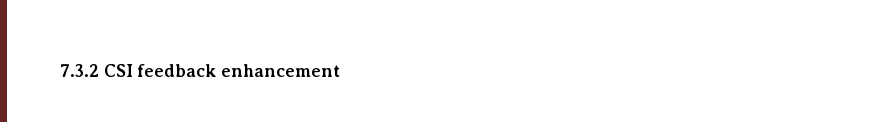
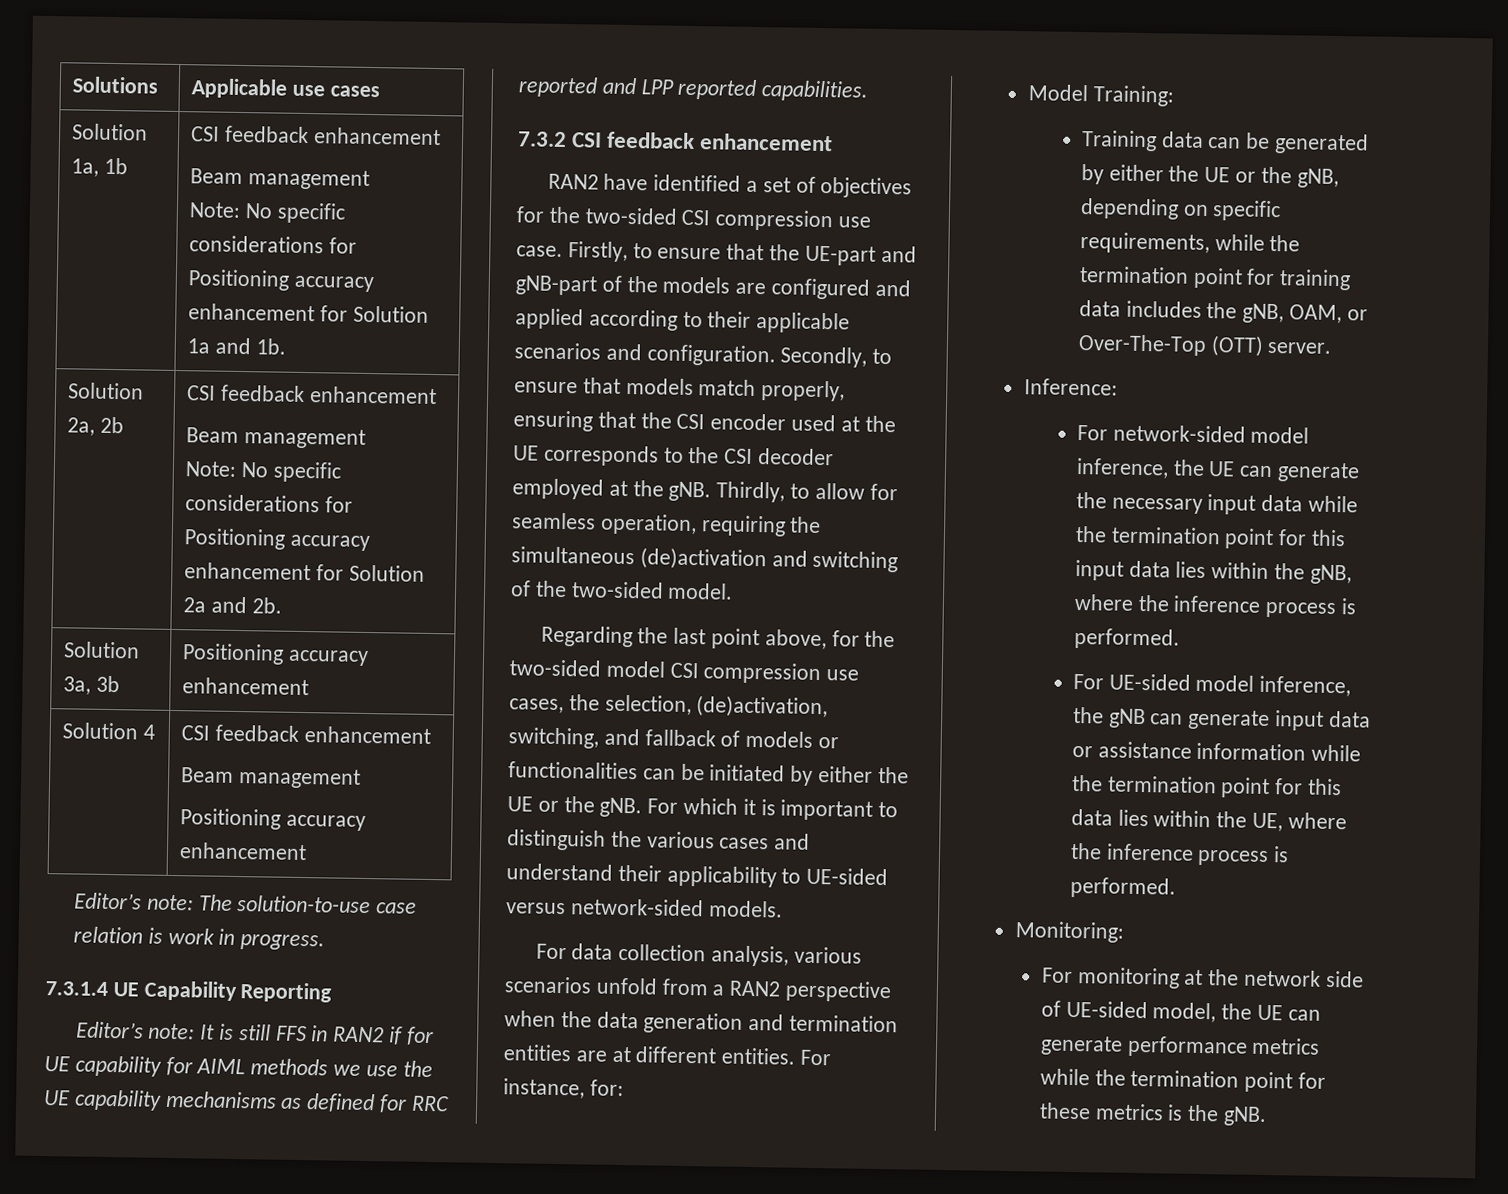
[60,64,341,77] 7.3.2 CSI feedback enhancement -> [72,76,159,94] [191,78,380,99] [72,123,149,141] [71,157,129,177] [191,125,441,146] [190,168,371,190] [189,202,346,224] [189,235,358,254] [188,269,375,293] [188,303,429,323] [187,337,286,355] [68,382,145,400] [67,416,125,436] [186,384,437,405] [186,427,367,449] [185,461,342,483] [185,494,354,513] [184,528,371,552] [184,562,425,582] [183,596,282,614] [63,641,141,659] [63,675,121,695] [182,643,370,667] [182,677,310,696] [62,722,156,740] [181,724,431,744] [181,767,362,789] [180,808,367,832] [179,842,308,861] [74,892,418,914] [73,926,326,951] [45,980,333,1003] [75,1021,434,1046] [44,1055,433,1078] [44,1089,449,1113] [518,76,870,102] [517,131,834,152] [547,173,913,199] [516,206,872,232] [516,241,917,266] [515,275,911,300] [515,308,851,334] [514,342,893,368] [514,377,846,402] [513,410,896,433] [513,444,835,467] [512,478,898,503] [512,512,822,537] [511,546,899,573] [510,580,734,600] [540,625,896,650] [509,659,860,685] [509,694,829,719] [508,727,840,749] [508,761,909,786] [507,796,899,821] [507,829,811,851] [506,863,889,888] [506,898,783,918] [535,943,862,967] [504,976,893,1003] [504,1010,899,1034] [503,1044,832,1066] [503,1078,624,1099] [1027,84,1174,107] [1080,130,1370,155] [1080,164,1339,189] [1079,198,1282,222] [1079,232,1301,255] [1078,266,1352,291] [1078,300,1368,324] [1077,334,1333,357] [1023,378,1118,396] [1076,424,1310,444] [1075,457,1361,483] [1075,491,1359,515] [1074,525,1347,550] [1074,559,1352,585] [1073,593,1358,619] [1073,627,1180,650] [1072,673,1352,697] [1072,706,1371,731] [1071,741,1362,762] [1071,774,1343,799] [1070,808,1347,832] [1069,842,1290,867] [1069,876,1176,899] [1014,921,1124,943] [1041,967,1364,989] [1040,1000,1321,1023] [1039,1035,1321,1058] [1039,1068,1327,1093] [1038,1102,1268,1127] Solutions | Applicable use cases // Solution 1a, 1b | CSI feedback enhancement // Beam management // Note: No specific considerations for Positioning accuracy enhancement for Solution 1a and 1b. // Solution 2a, 2b | CSI feedback enhancement // Beam management // Note: No specific considerations for Positioning accuracy enhancement for Solution 2a and 2b. // Solution 3a, 3b | Positioning accuracy enhancement // Solution 4 | CSI feedback enhancement // Beam management // Positioning accuracy enhancement // Editor’s note: The solution-to-use case relation is work in progress. // 7.3.1.4 UE Capability Reporting // Editor’s note: It is still FFS in RAN2 if for UE capability for AIML methods we use the UE capability mechanisms as defined for RRC reported and LPP reported capabilities. // 7.3.2 CSI feedback enhancement // RAN2 have identified a set of objectives for the two-sided CSI compression use case. Firstly, to ensure that the UE-part and gNB-part of the models are configured and applied according to their applicable scenarios and configuration. Secondly, to ensure that models match properly, ensuring that the CSI encoder used at the UE corresponds to the CSI decoder employed at the gNB. Thirdly, to allow for seamless operation, requiring the simultaneous (de)activation and switching of the two-sided model. // Regarding the last point above, for the two-sided model CSI compression use cases, the selection, (de)activation, switching, and fallback of models or functionalities can be initiated by either the UE or the gNB. For which it is important to distinguish the various cases and understand their applicability to UE-sided versus network-sided models. // For data collection analysis, various scenarios unfold from a RAN2 perspective when the data generation and termination entities are at different entities. For instance, for: // Model Training: // Training data can be generated by either the UE or the gNB, depending on specific requirements, while the termination point for training data includes the gNB, OAM, or Over-The-Top (OTT) server. // Inference: // For network-sided model inference, the UE can generate the necessary input data while the termination point for this input data lies within the gNB, where the inference process is performed. // For UE-sided model inference, the gNB can generate input data or assistance information while the termination point for this data lies within the UE, where the inference process is performed. // Monitoring: // For monitoring at the network side of UE-sided model, the UE can generate performance metrics while the termination point for these metrics is the gNB.

